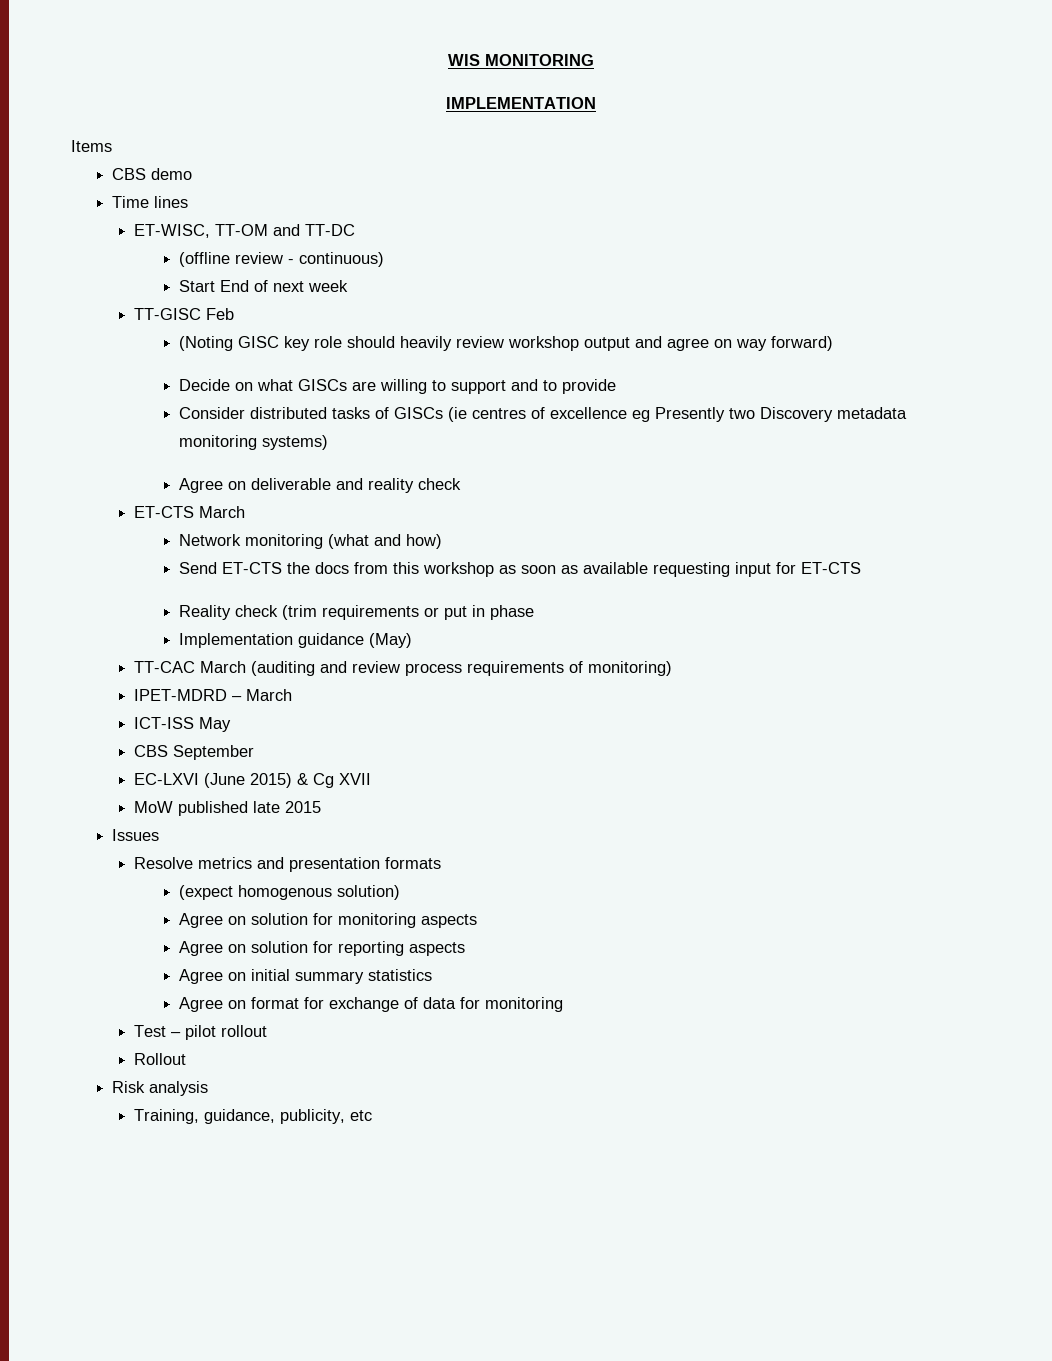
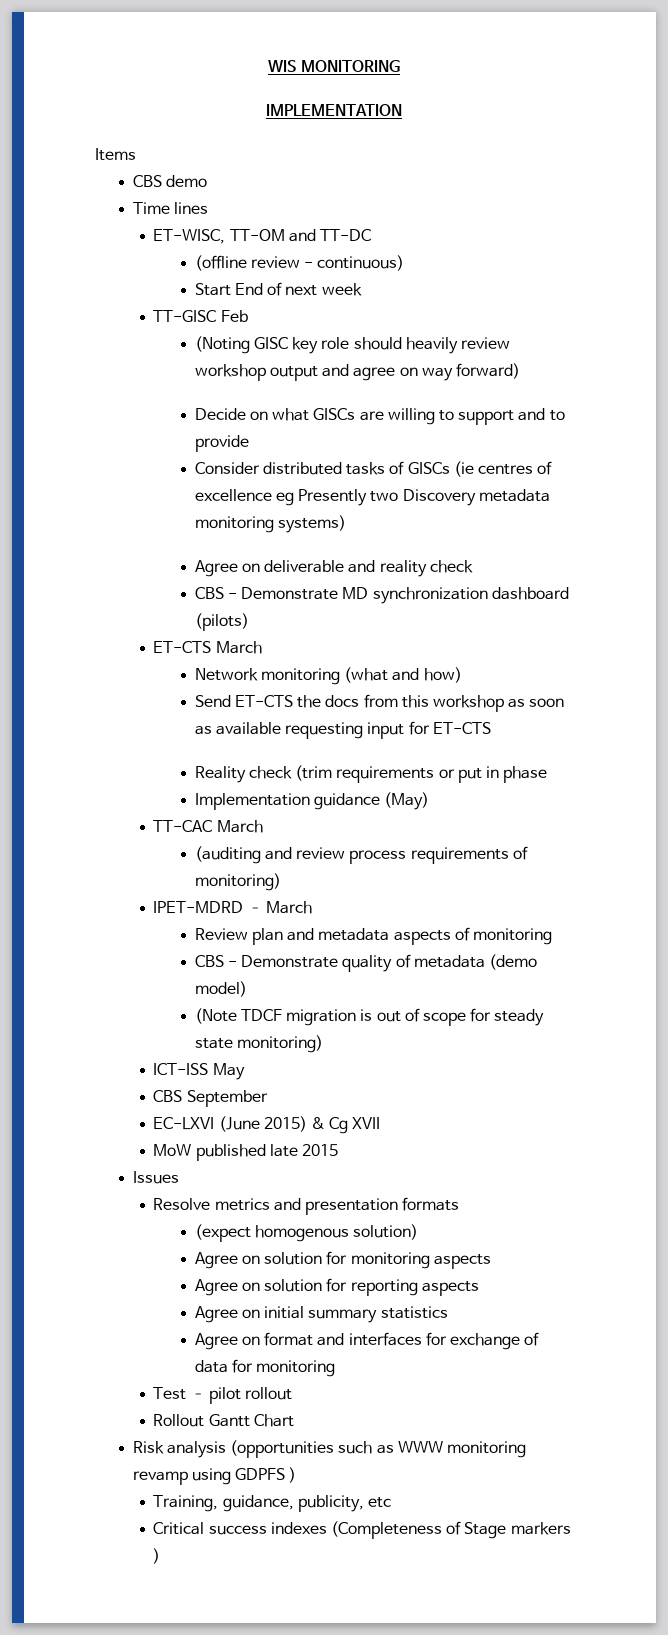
(461, 484) none -> [194,587,569,604] [194,613,249,631] // CBS - Demonstrate MD synchronization dashboard (pilots)
(247, 667) none -> (263, 826) //
(293, 695) none -> [194,927,553,945] [194,954,538,972] [194,981,247,997] [194,1008,545,1026] [194,1035,324,1053] // Review plan and metadata aspects of monitoring // CBS - Demonstrate quality of metadata (demo model) // (Note TDCF migration is out of scope for steady state monitoring)
(299, 1003) none -> [317,1332,422,1346] and interfaces
(187, 1059) none -> [208,1414,294,1427] Gantt Chart
[134,1109,373,1124] // Training, guidance, publicity, etc -> [230,1440,526,1458] [132,1467,297,1485] [153,1495,392,1512] [153,1521,571,1539] [153,1548,161,1564] (opportunities such as WWW monitoring revamp using GDPFS ) // Training, guidance, publicity, etc // Critical success indexes (Completeness of Stage markers )

